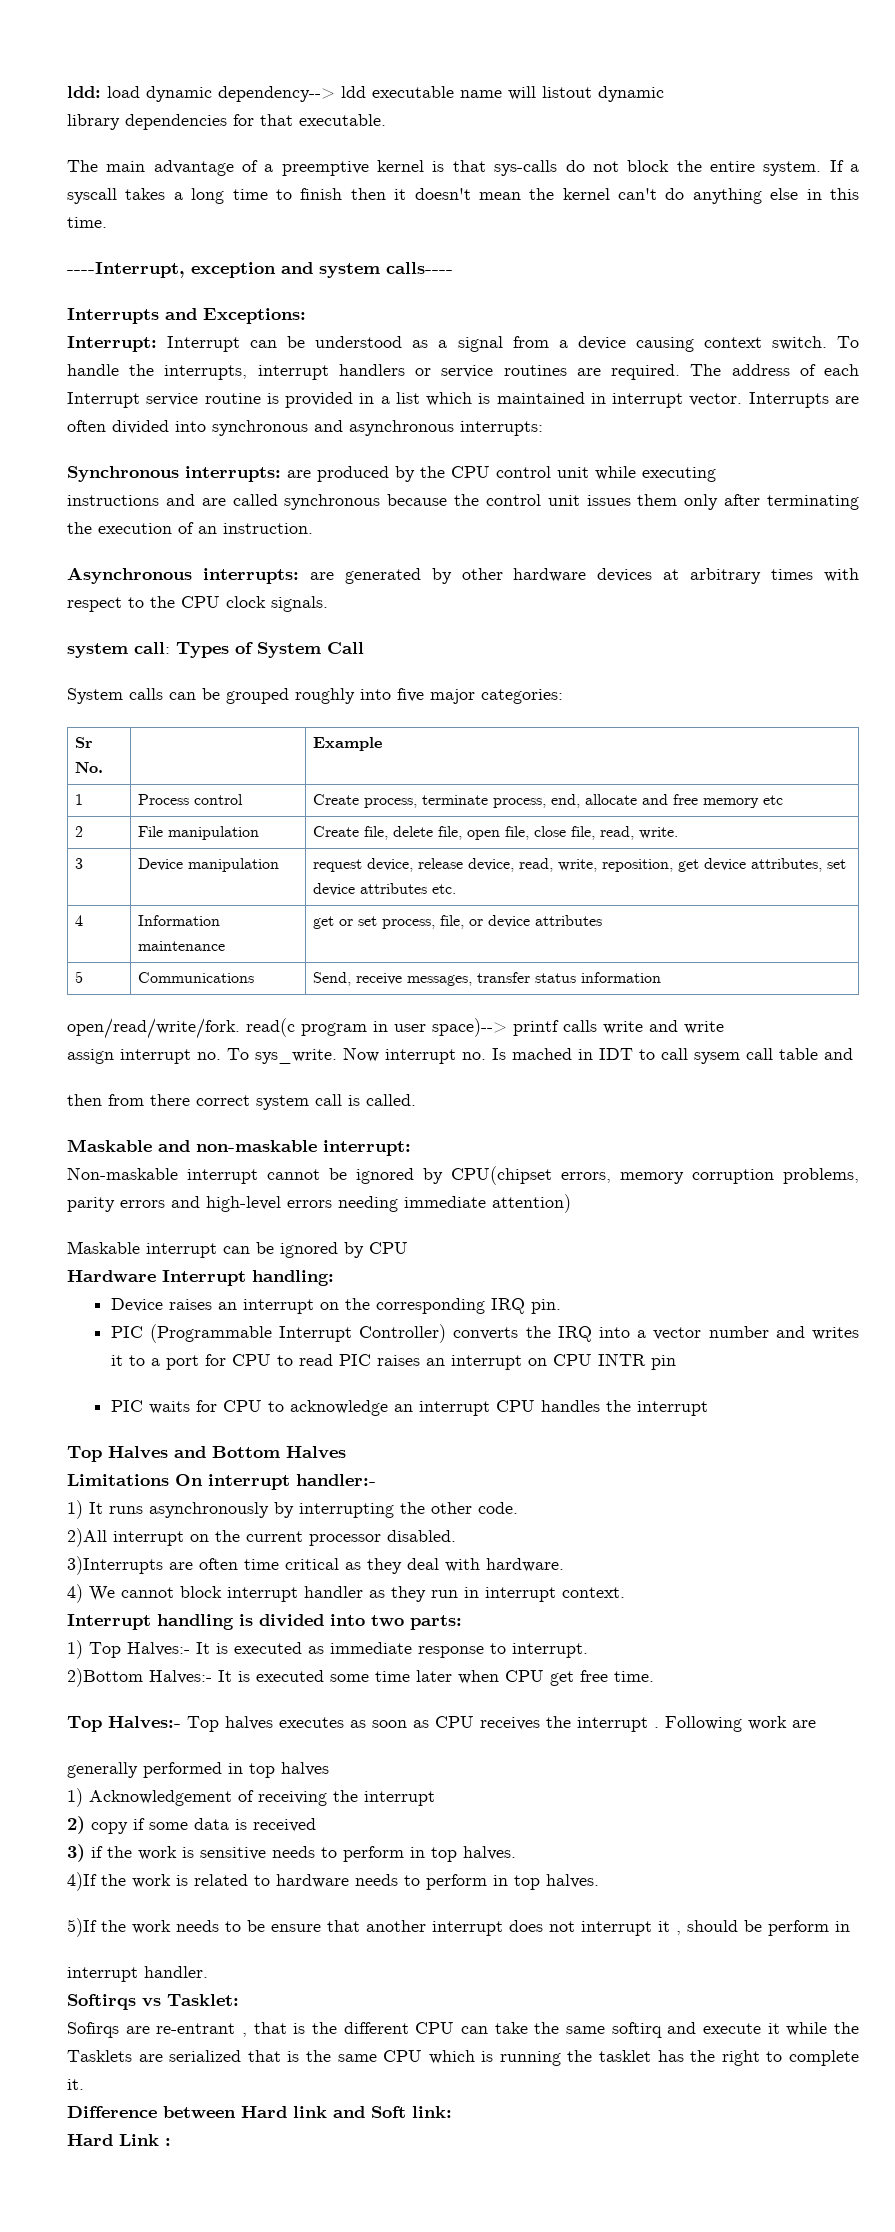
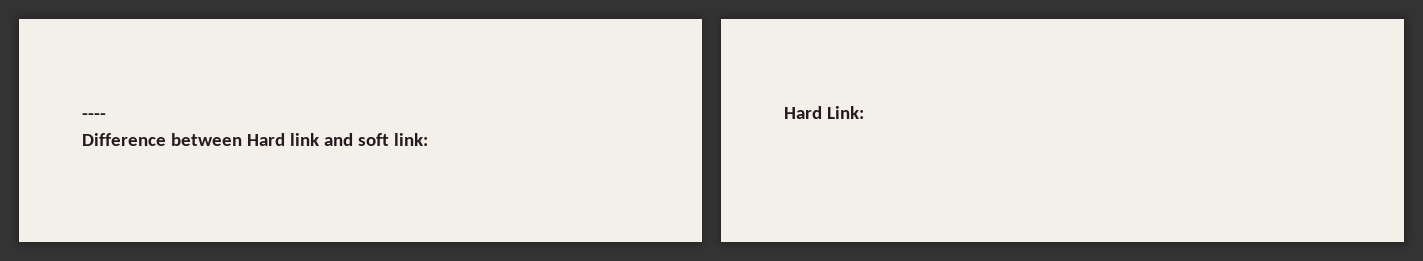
[67,86,664,102] [67,114,386,130] [67,160,860,176] [67,188,860,204] [67,217,107,228] [67,262,453,278] [67,308,306,324] [67,336,859,352] [67,364,860,380] [67,392,859,408] [67,420,543,436] [67,466,716,482] [67,494,859,510] [67,522,313,534] [67,567,859,584] [67,596,328,612] [67,642,364,658] [67,688,563,704] [74,737,93,748] [74,762,103,773] [312,737,382,751] [74,794,83,805] [137,794,243,805] [312,794,783,808] [74,826,83,837] [137,826,259,840] [312,826,678,840] [74,858,83,869] [137,858,279,872] [312,858,846,872] [312,883,456,896] [74,915,83,926] [137,915,220,926] [137,941,225,951] [312,915,602,929] [74,971,83,983] [137,972,254,983] [312,972,661,986] [67,1018,724,1039] [67,1047,853,1064] [67,1094,416,1110] [67,1139,411,1156] [67,1166,859,1185] [67,1194,571,1213] [67,1241,408,1258] [67,1270,334,1286] [110,1298,561,1314] [110,1324,860,1343] [110,1353,676,1370] [110,1400,708,1416] [67,1446,346,1462] [67,1474,376,1490] [67,1500,518,1519] [67,1528,456,1547] [67,1556,564,1575] [67,1584,625,1603] [67,1614,462,1630] [67,1640,588,1659] [67,1668,654,1687] [67,1716,816,1732] [67,1762,329,1778] [67,1788,435,1807] [67,1816,316,1834] [67,1844,516,1862] [67,1872,599,1891] [67,1918,850,1937] [67,1966,208,1982] [67,1994,239,2010] [67,2022,859,2038] [67,2050,860,2066] [67,2079,84,2090] ldd: load dynamic dependency--> ldd executable name will listout dynamic // library dependencies for that executable. // The main advantage of a preemptive kernel is that sys-calls do not block the entire system. If a syscall takes a long time to finish then it doesn't mean the kernel can't do anything else in this time. // ----Interrupt, exception and system calls---- // Interrupts and Exceptions: // Interrupt: Interrupt can be understood as a signal from a device causing context switch. To handle the interrupts, interrupt handlers or service routines are required. The address of each Interrupt service routine is provided in a list which is maintained in interrupt vector. Interrupts are often divided into synchronous and asynchronous interrupts: // Synchronous interrupts: are produced by the CPU control unit while executing // instructions and are called synchronous because the control unit issues them only after terminating the execution of an instruction. // Asynchronous interrupts: are generated by other hardware devices at arbitrary times with respect to the CPU clock signals. // system call: Types of System Call // System calls can be grouped roughly into five major categories: // Sr No. | | Example // 1 | Process control | Create process, terminate process, end, allocate and free memory etc // 2 | File manipulation | Create file, delete file, open file, close file, read, write. // 3 | Device manipulation | request device, release device, read, write, reposition, get device attributes, set device attributes etc. // 4 | Information maintenance | get or set process, file, or device attributes // 5 | Communications | Send, receive messages, transfer status information // open/read/write/fork. read(c program in user space)--> printf calls write and write // assign interrupt no. To sys_write. Now interrupt no. Is mached in IDT to call sysem call table and // then from there correct system call is called. // Maskable and non-maskable interrupt: // Non-maskable interrupt cannot be ignored by CPU(chipset errors, memory corruption problems, parity errors and high-level errors needing immediate attention) // Maskable interrupt can be ignored by CPU // Hardware Interrupt handling: // Device raises an interrupt on the corresponding IRQ pin. // PIC (Programmable Interrupt Controller) converts the IRQ into a vector number and writes it to a port for CPU to read PIC raises an interrupt on CPU INTR pin // PIC waits for CPU to acknowledge an interrupt CPU handles the interrupt // Top Halves and Bottom Halves // Limitations On interrupt handler:- // 1) It runs asynchronously by interrupting the other code. // 2)All interrupt on the current processor disabled. // 3)Interrupts are often time critical as they deal with hardware. // 4) We cannot block interrupt handler as they run in interrupt context. // Interrupt handling is divided into two parts: // 1) Top Halves:- It is executed as immediate response to interrupt. // 2)Bottom Halves:- It is executed some time later when CPU get free time. // Top Halves:- Top halves executes as soon as CPU receives the interrupt . Following work are // generally performed in top halves // 1) Acknowledgement of receiving the interrupt // 2) copy if some data is received // 3) if the work is sensitive needs to perform in top halves. // 4)If the work is related to hardware needs to perform in top halves. // 5)If the work needs to be ensure that another interrupt does not interrupt it , should be perform in // interrupt handler. // Softirqs vs Tasklet: // Sofirqs are re-entrant , that is the different CPU can take the same softirq and execute it while the Tasklets are serialized that is the same CPU which is running the tasklet has the right to complete it. -> [82,113,106,119] ----
[371,2106,406,2118] Soft -> [357,133,389,146] soft
[119,2134,171,2146] Link : -> [826,106,864,119] Link:

